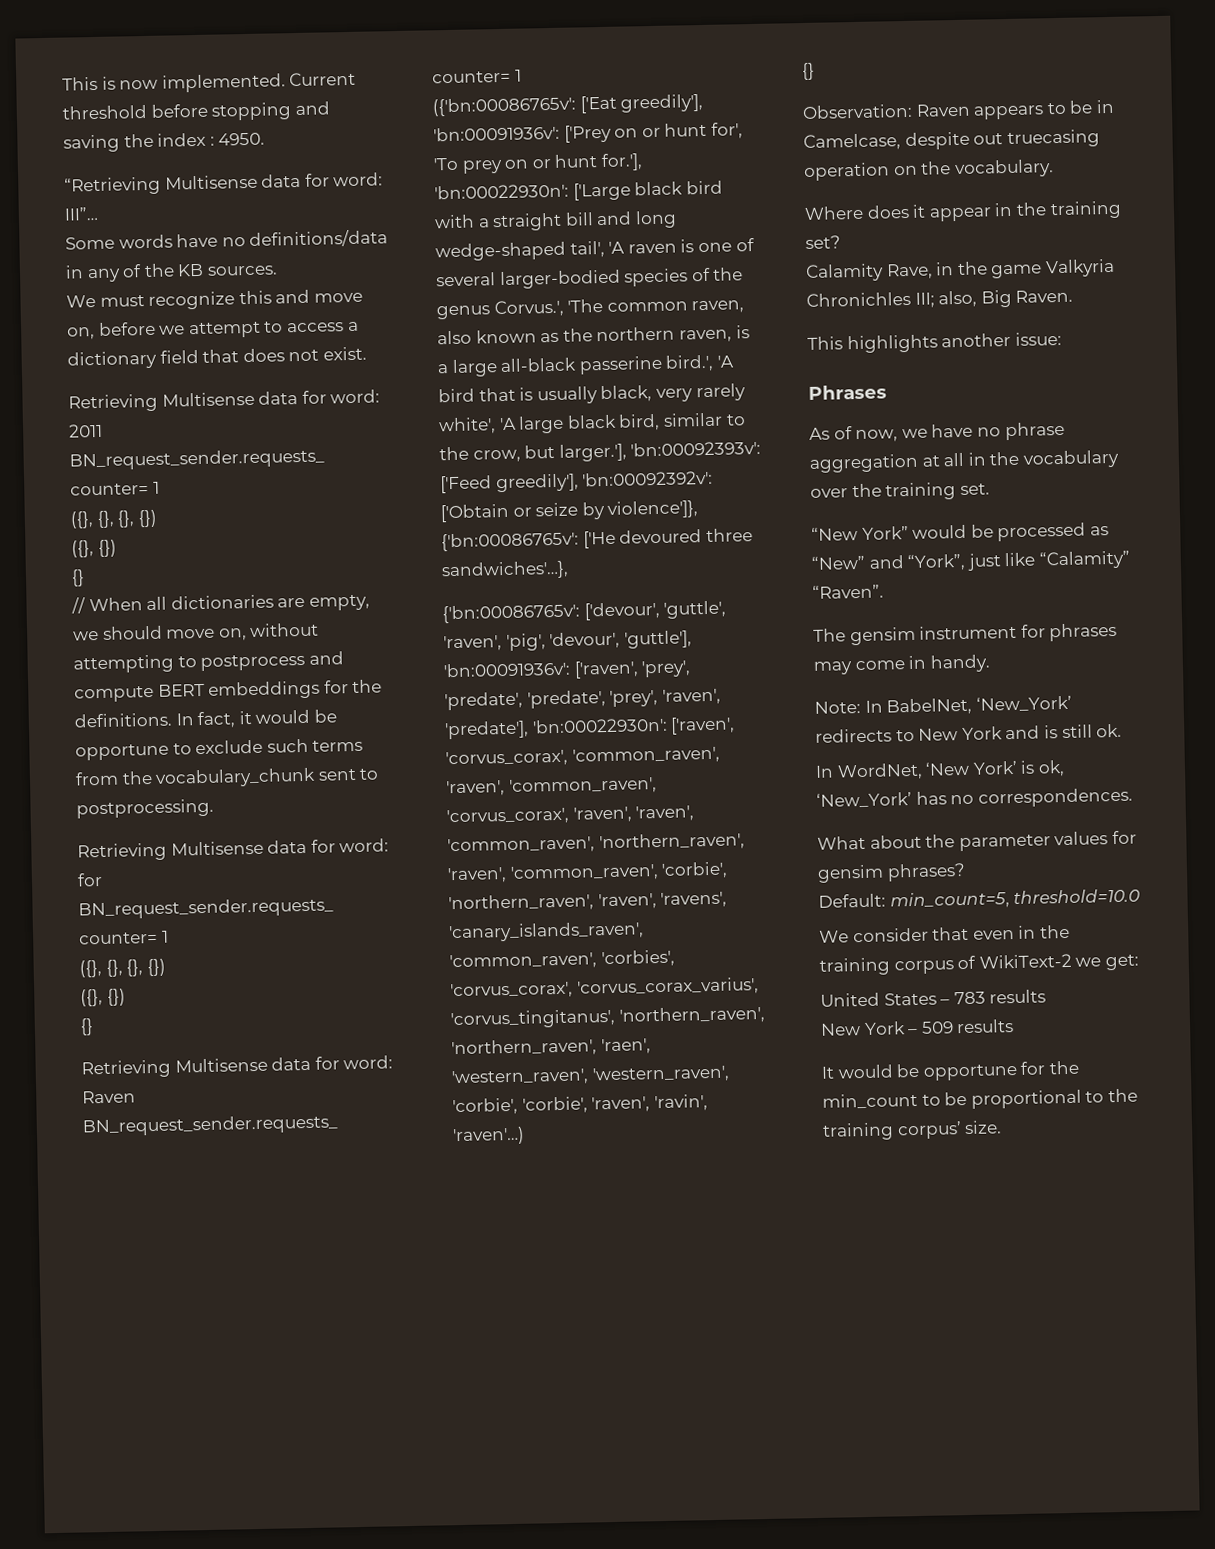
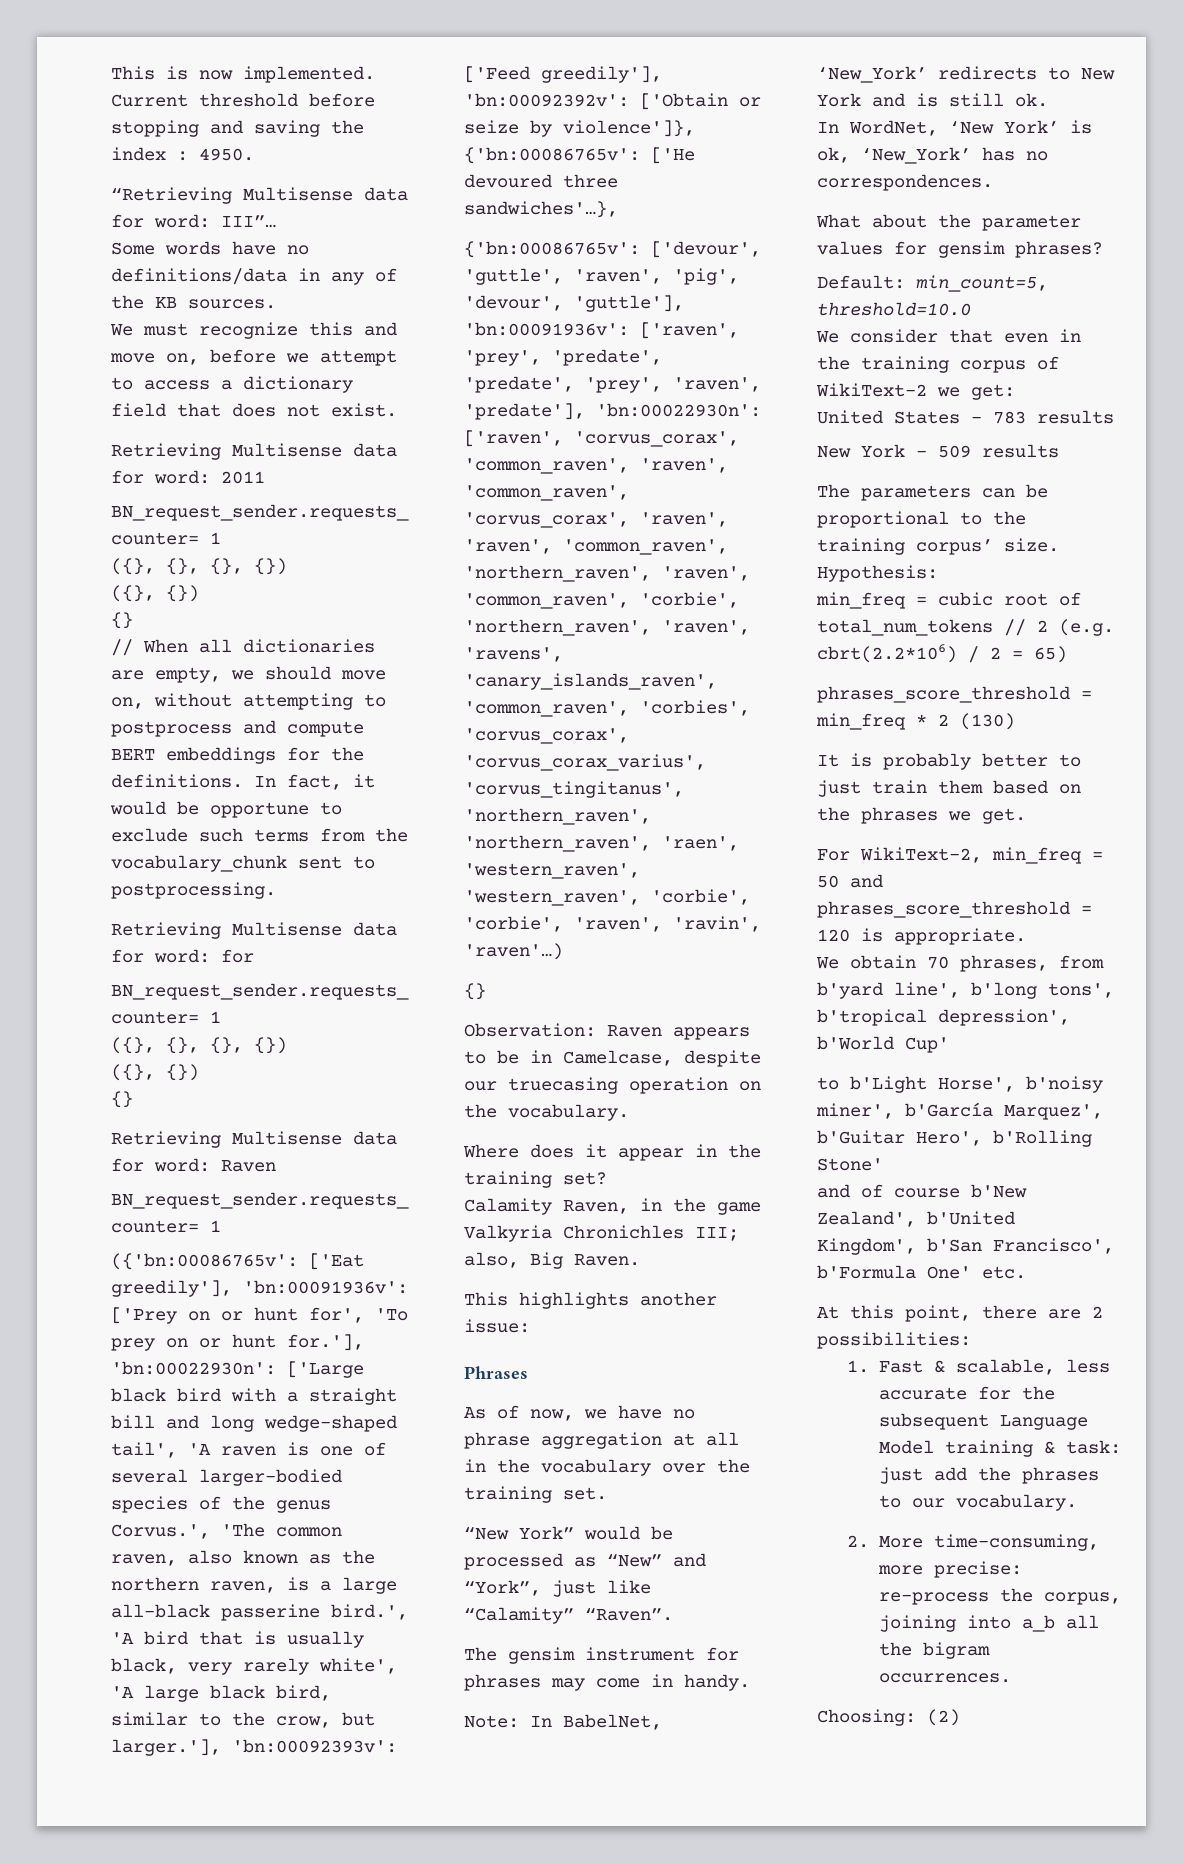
[973,133,1004,145] out -> [464,1081,497,1091] our
[885,263,933,280] Rave, -> [563,1200,629,1214] Raven,
[821,1060,1079,1081] [822,1092,941,1109] It would be opportune for the min_count to -> [817,484,1015,501] The parameters can
(1003, 1127) none -> [817,565,938,582] [816,592,1081,609] [817,619,1114,636] [817,644,1067,663] [817,686,1092,703] [816,713,1015,730] [817,753,1081,770] [817,780,1081,797] [817,807,1026,824] [817,847,1103,864] [817,874,883,888] [817,901,1092,918] [817,928,1026,945] [816,955,1104,972] [817,982,1114,999] [817,1009,1070,1026] [817,1036,949,1053] [817,1076,1103,1093] [816,1102,1103,1120] [817,1130,1092,1147] [817,1158,883,1171] [817,1184,1027,1198] [817,1211,1015,1227] [817,1238,1114,1255] [817,1265,1026,1279] [817,1305,1103,1322] [817,1332,971,1349] [847,1359,1110,1375] [878,1386,1055,1400] [878,1413,1088,1430] [878,1440,1121,1457] [878,1467,1099,1484] [878,1494,1077,1511] [847,1534,1099,1551] [877,1561,1022,1578] [878,1588,1121,1605] [878,1615,1099,1632] [878,1642,990,1659] [878,1673,1011,1683] [817,1709,960,1726] Hypothesis: // min_freq = cubic root of total_num_tokens // 2 (e.g. cbrt(2.2*106) / 2 = 65) // phrases_score_threshold = min_freq * 2 (130) // It is probably better to just train them based on the phrases we get. // For WikiText-2, min_freq = 50 and phrases_score_threshold = 120 is appropriate. // We obtain 70 phrases, from b'yard line', b'long tons', b'tropical depression', b'World Cup' // to b'Light Horse', b'noisy miner', b'García Marquez', b'Guitar Hero', b'Rolling Stone' // and of course b'New Zealand', b'United Kingdom', b'San Francisco', b'Formula One' etc. // At this point, there are 2 possibilities: // 1. Fast & scalable, less accurate for the subsequent Language Model training & task: just add the phrases to our vocabulary. // 2. More time-consuming, more precise: re-process the corpus, joining into a_b all the bigram occurrences. // Choosing: (2)

